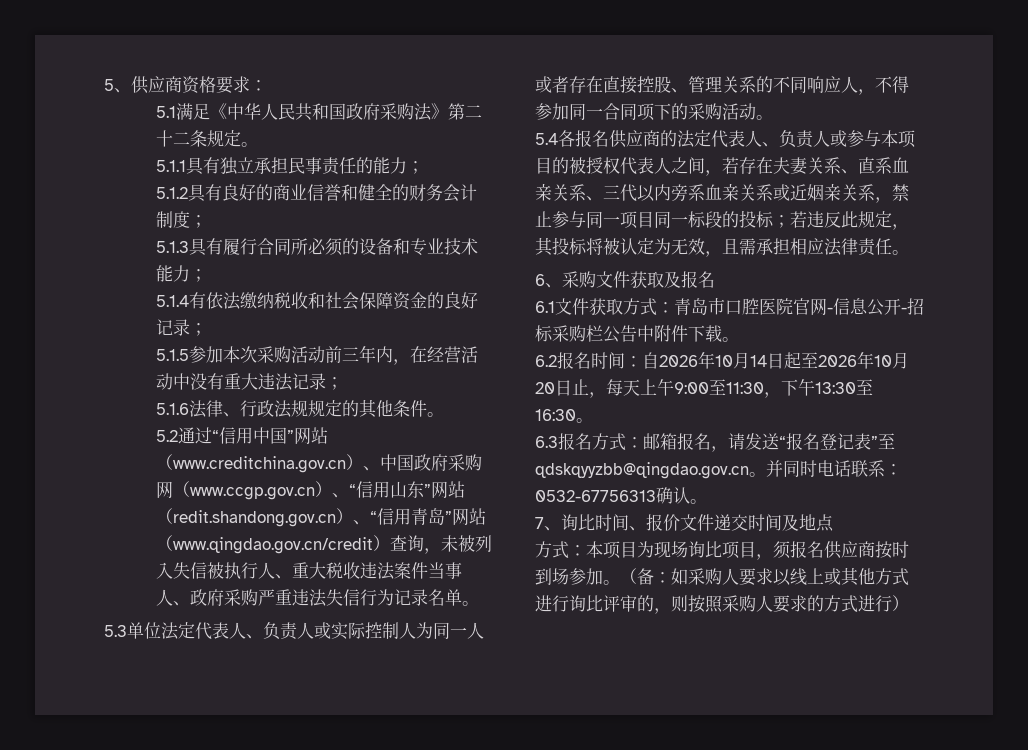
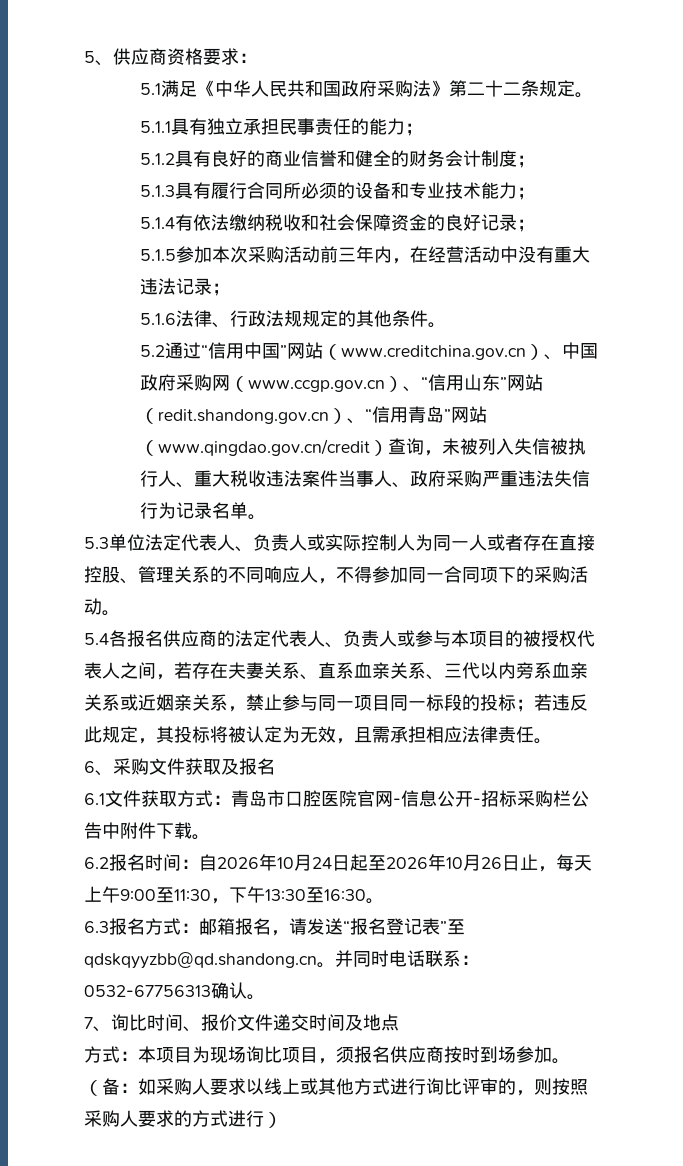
[750,355,767,367] 14 -> [312,857,332,869] 24
[535,382,555,394] 20 -> [481,857,502,869] 26
[535,462,749,479] qdskqyyzbb@qingdao.gov.cn -> [84,952,317,969] qdskqyyzbb@qd.shandong.cn

